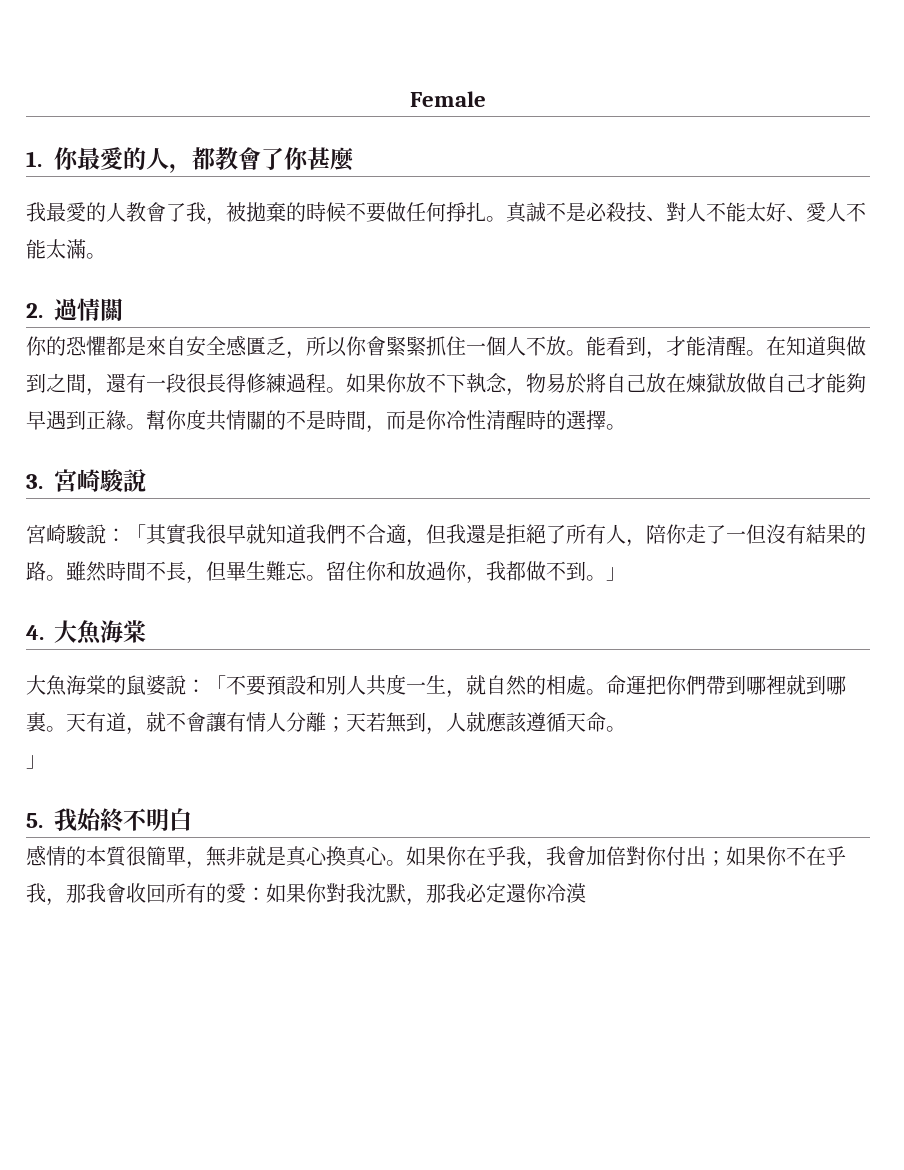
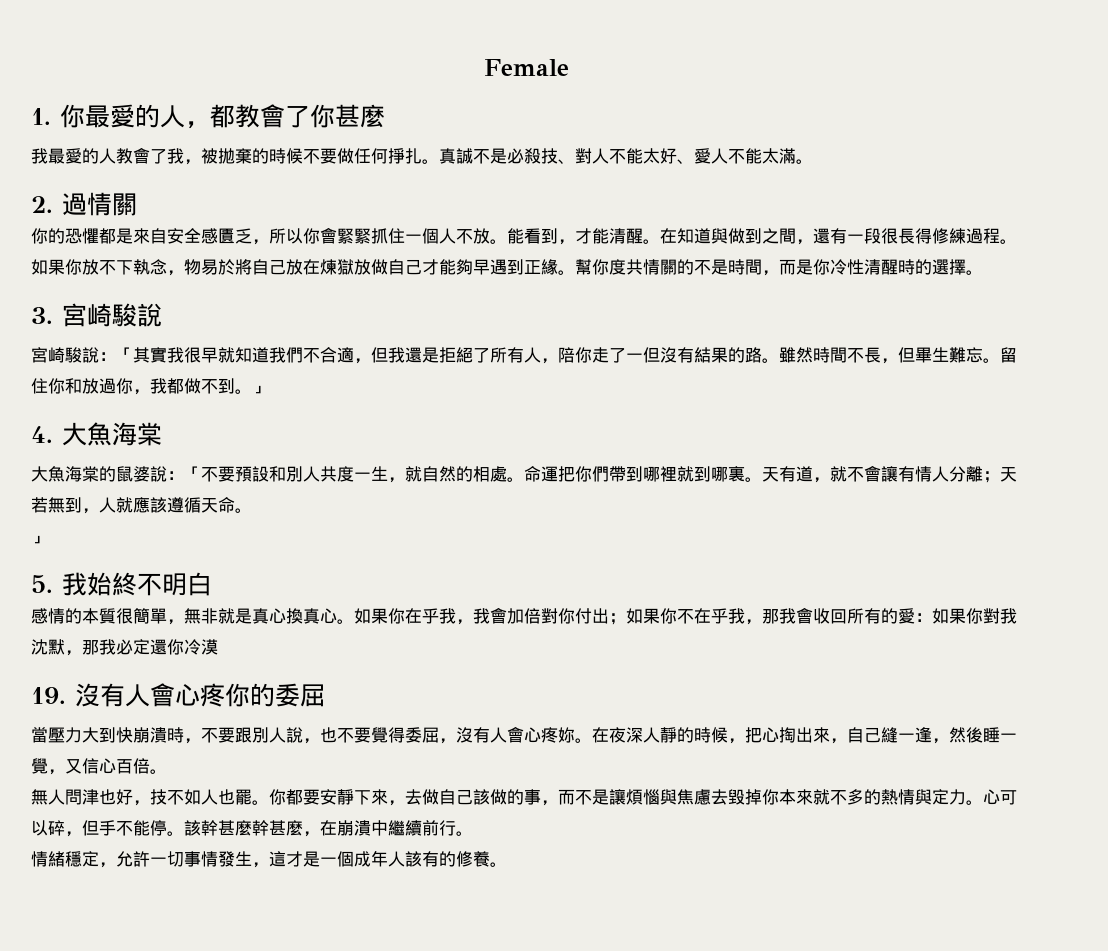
(586, 893) none -> [31,683,325,707] [31,726,1017,744] [31,758,167,775] [31,789,1017,806] [31,820,473,837] [31,850,507,868] // 19.沒有人會心疼你的委屈 // 當壓力大到快崩潰時，不要跟別人說，也不要覺得委屈，沒有人會心疼妳。在夜深人靜的時候，把心掏出來，自己縫一逢，然後睡一覺，又信心百倍。 // 無人問津也好，技不如人也罷。你都要安靜下來，去做自己該做的事，而不是讓煩惱與焦慮去毀掉你本來就不多的熱情與定力。心可以碎，但手不能停。該幹甚麼幹甚麼，在崩潰中繼續前行。 // 情緒穩定，允許一切事情發生，這才是一個成年人該有的修養。

